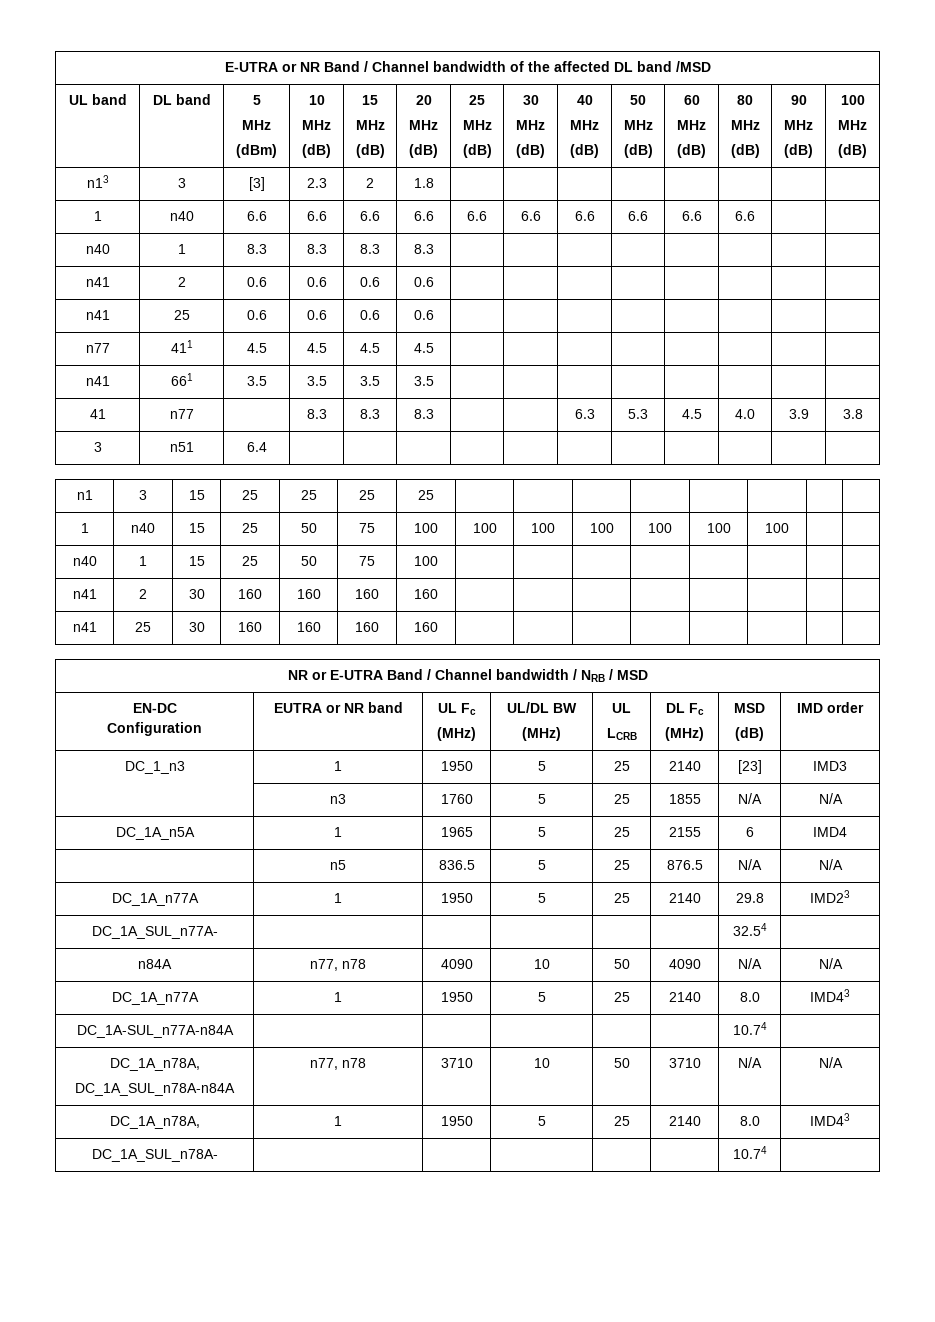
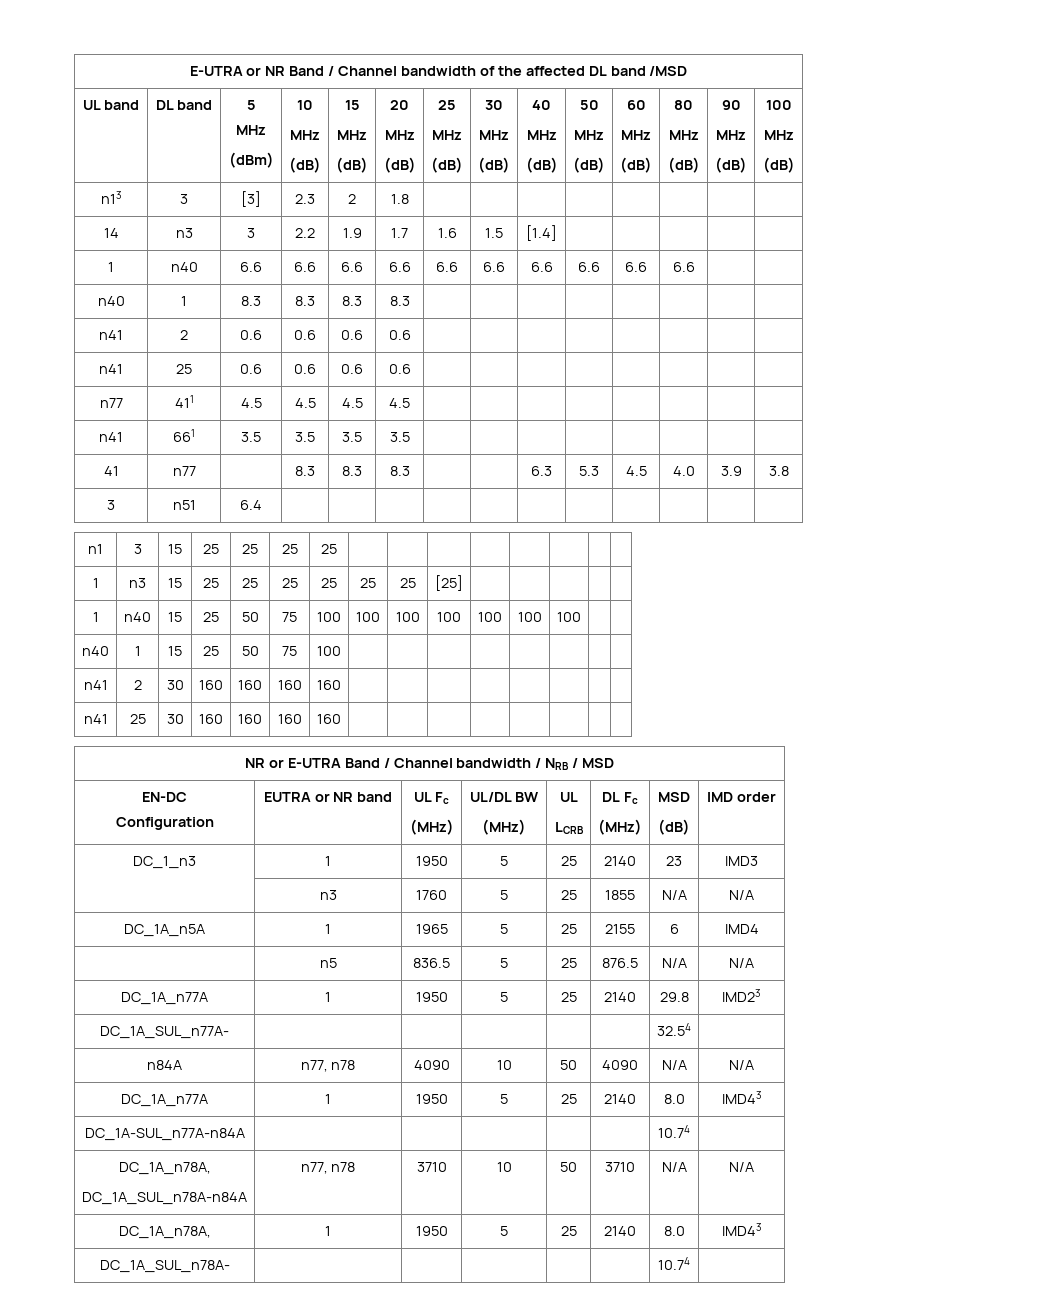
(434, 183) none -> [103,228,119,238] [175,228,193,238] [246,228,255,238] [295,228,315,238] [342,228,362,238] [391,228,408,238] [437,228,457,238] [485,228,503,238] [526,225,557,241] // 14 | n3 | 3 | 2.2 | 1.9 | 1.7 | 1.6 | 1.5 | [1.4] | | | | |
(434, 495) none -> [92,578,99,588] [129,578,146,588] [168,578,182,588] [203,578,219,588] [242,578,258,588] [281,578,298,588] [321,578,337,588] [360,578,376,588] [399,578,416,588] [435,575,463,591] // 1 | n3 | 15 | 25 | 25 | 25 | 25 | 25 | 25 | [25] | | | | |
[737,760,762,774] [23] -> [666,856,682,866] 23

